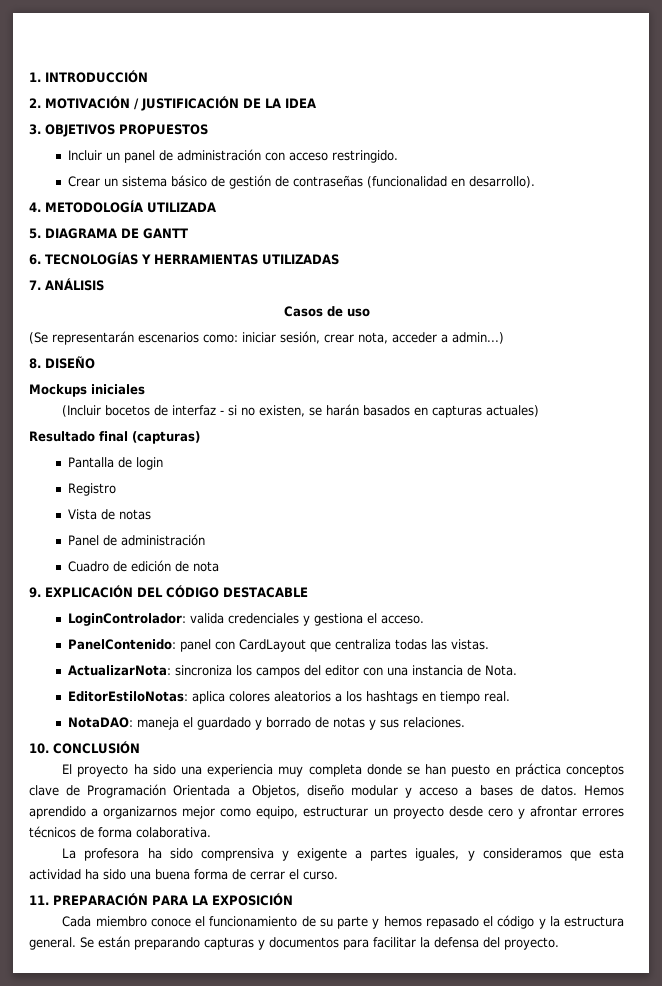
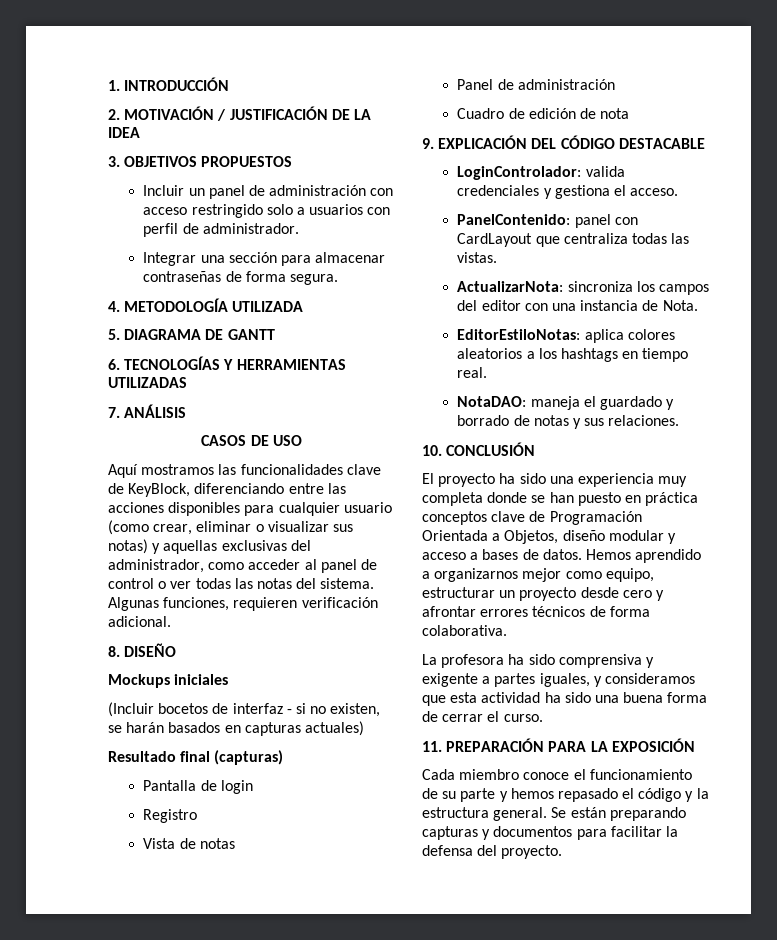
[331,150,398,163] [67,175,535,189] restringido. // Crear un sistema básico de gestión de contraseñas (funcionalidad en desarrollo). -> [191,204,391,218] [143,223,299,237] [143,252,386,266] [143,271,338,285] restringido solo a usuarios con perfil de administrador. // Integrar una sección para almacenar contraseñas de forma segura.
[283,306,370,317] [29,331,504,345] Casos de uso // (Se representarán escenarios como: iniciar sesión, crear nota, acceder a admin...) -> [201,435,302,446] [108,464,381,478] [108,483,346,497] [108,502,392,516] [108,520,353,535] [108,539,311,554] [108,559,377,573] [108,578,375,589] [108,597,378,611] [108,616,171,627] CASOS DE USO // Aquí mostramos las funcionalidades clave de KeyBlock, diferenciando entre las acciones disponibles para cualquier usuario (como crear, eliminar o visualizar sus notas) y aquellas exclusivas del administrador, como acceder al panel de control o ver todas las notas del sistema. Algunas funciones, requieren verificación adicional.

